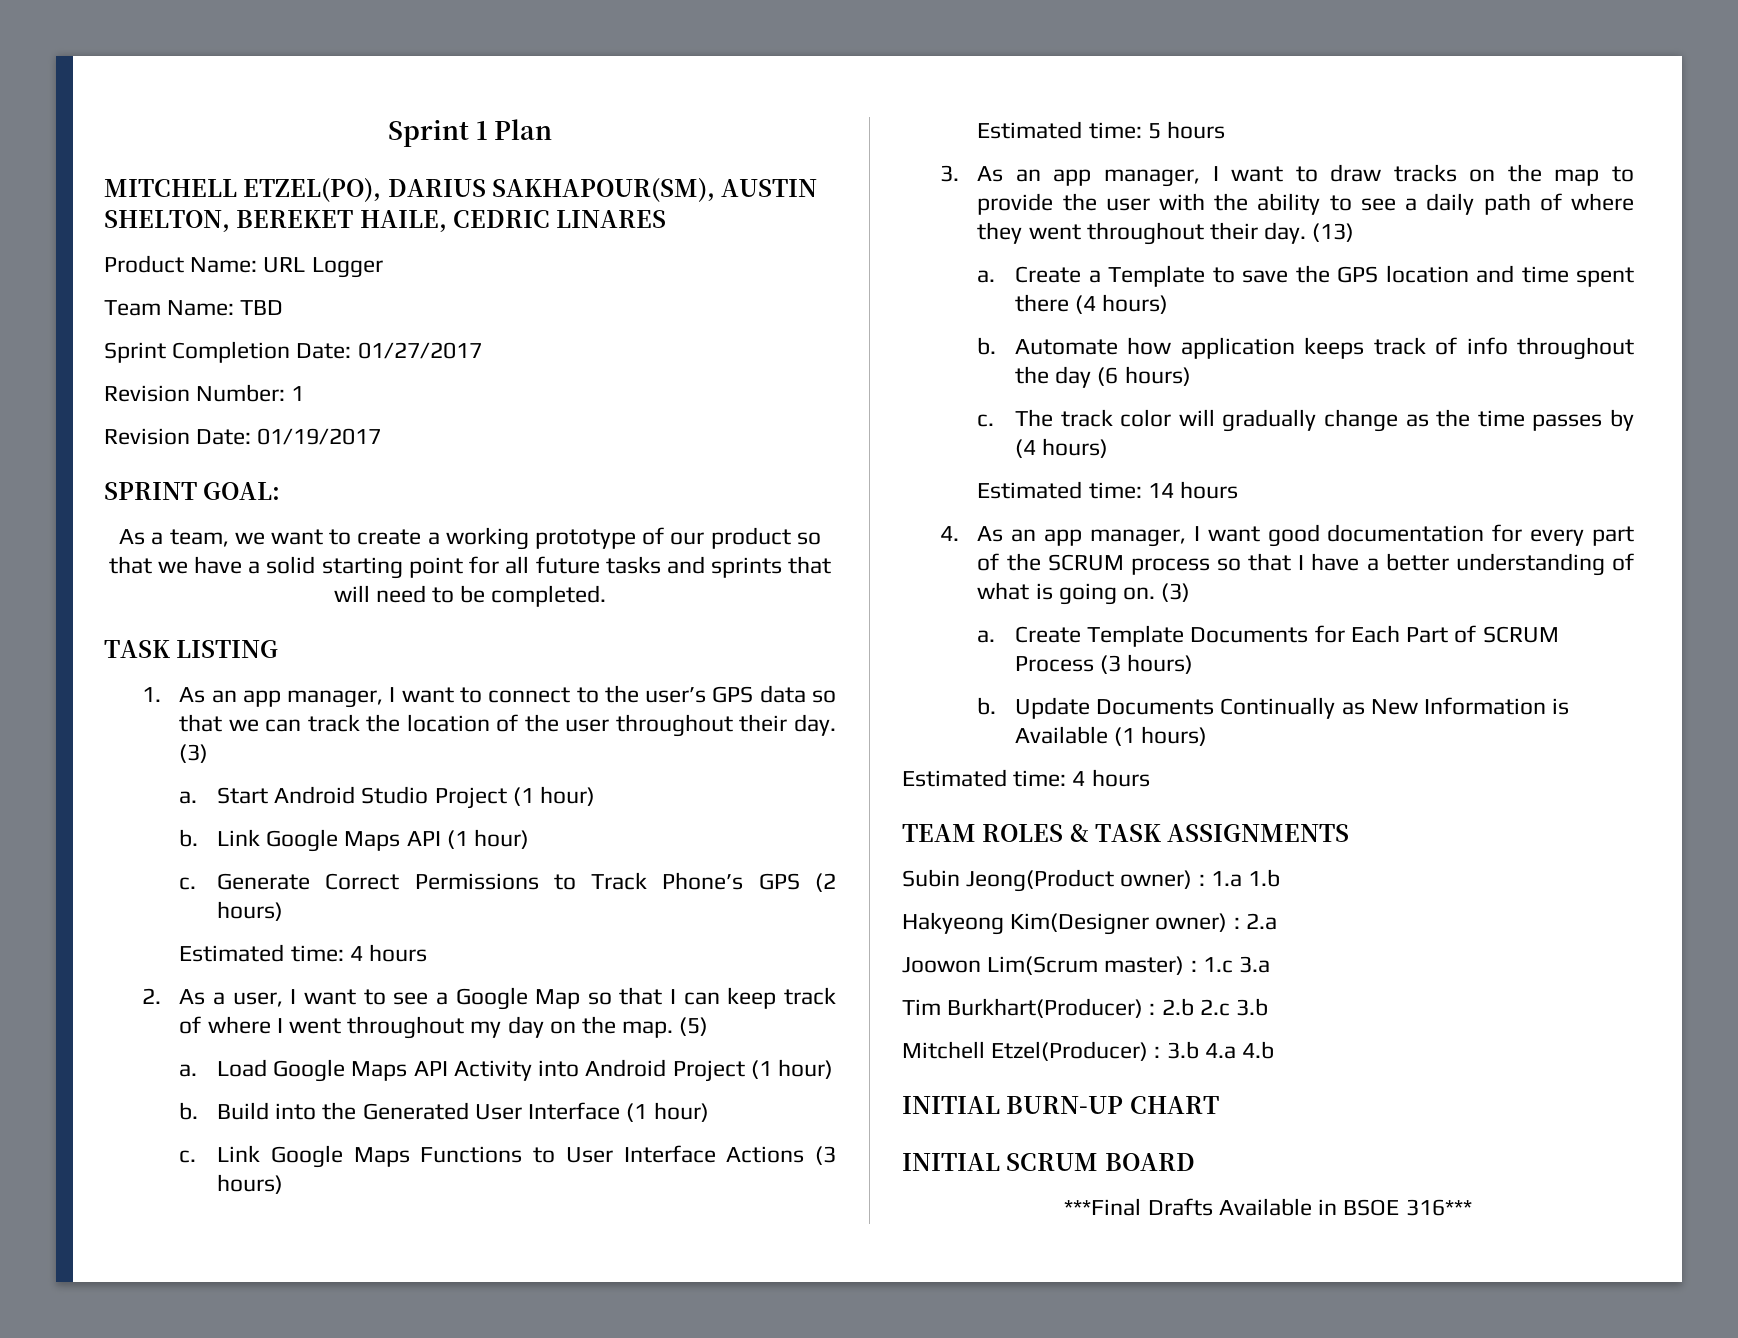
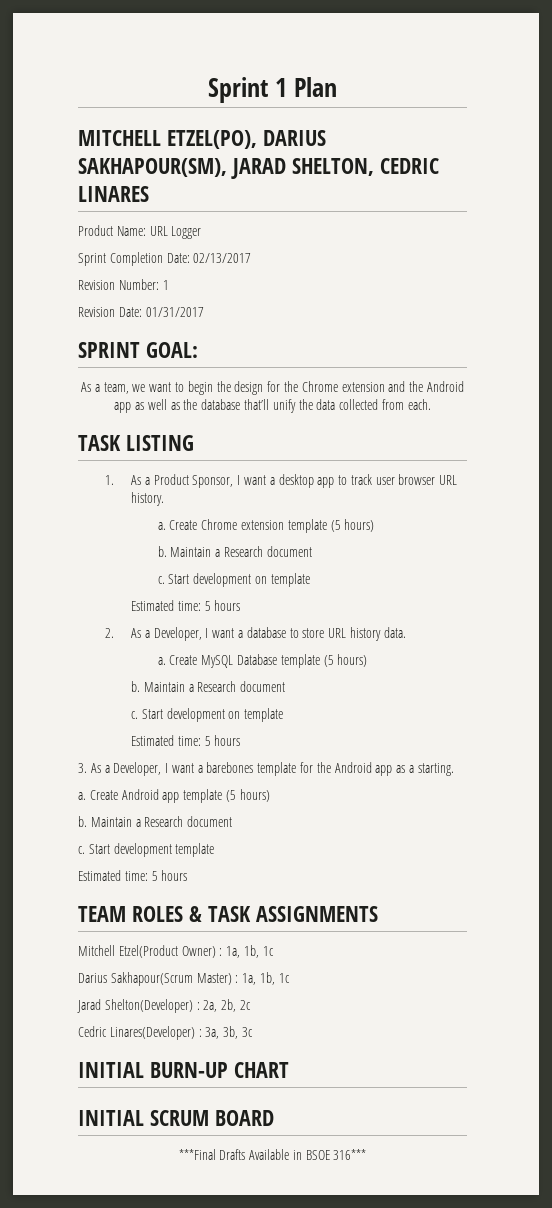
[721,179,818,197] [104,210,447,232] AUSTIN SHELTON, BEREKET HAILE, -> [230,158,374,179] JARAD SHELTON,
[104,300,284,316] // Team Name: TBD -> (202, 232) none
[357,342,482,359] 01/27/2017 -> [193,253,252,263] 02/13/2017
[257,428,382,445] 01/19/2017 -> [145,307,204,317] 01/31/2017
[357,527,821,550] [108,556,832,579] [333,585,607,607] [104,640,279,658] [141,685,837,708] [179,714,836,737] [179,744,209,763] [179,786,596,809] [179,829,530,852] [179,872,836,892] [217,901,284,921] [179,944,427,962] [141,987,836,1010] [179,1016,709,1039] [179,1059,833,1082] [179,1102,709,1122] [179,1145,836,1168] [217,1174,284,1194] [977,121,1225,139] [939,164,1634,187] [977,193,1635,215] [977,222,1355,245] [977,265,1634,287] [1015,294,1169,314] [977,337,1634,360] [1015,366,1191,388] [977,409,1634,432] [1015,438,1109,458] [977,481,1238,499] [939,524,1634,547] [977,553,1634,576] [977,582,1191,605] [977,625,1559,647] [1015,654,1194,674] [977,697,1570,719] [1015,726,1208,746] [902,769,1086,787] create a working prototype of our product so that we have a solid starting point for all future tasks and sprints that will need to be completed. // TASK LISTING // 1. As an app manager, I want to connect to the user’s GPS data so that we can track the location of the user throughout their day. (3) // a. Start Android Studio Project (1 hour) // b. Link Google Maps API (1 hour) // c. Generate Correct Permissions to Track Phone’s GPS (2 hours) // Estimated time: 4 hours // 2. As a user, I want to see a Google Map so that I can keep track of where I went throughout my day on the map. (5) // a. Load Google Maps API Activity into Android Project (1 hour) // b. Build into the Generated User Interface (1 hour) // c. Link Google Maps Functions to User Interface Actions (3 hours) // Estimated time: 5 hours // 3. As an app manager, I want to draw tracks on the map to provide the user with the ability to see a daily path of where they went throughout their day. (13) // a. Create a Template to save the GPS location and time spent there (4 hours) // b. Automate how application keeps track of info throughout the day (6 hours) // c. The track color will gradually change as the time passes by (4 hours) // Estimated time: 14 hours // 4. As an app manager, I want good documentation for every part of the SCRUM process so that I have a better understanding of what is going on. (3) // a. Create Template Documents for Each Part of SCRUM Process (3 hours) // b. Update Documents Continually as New Information is Available (1 hours) // Estimated time: 4 -> [187,381,464,395] [114,399,431,413] [78,435,194,451] [104,474,458,488] [131,492,165,506] [157,519,375,533] [157,546,312,557] [157,573,310,587] [131,600,241,611] [104,627,406,641] [157,654,368,668] [131,681,286,692] [131,708,284,722] [131,735,241,746] [78,762,454,776] [78,789,270,803] [78,816,233,827] [78,843,215,857] [78,870,158,881] begin the design for the Chrome extension and the Android app as well as the database that’ll unify the data collected from each. // TASK LISTING // 1. As a Product Sponsor, I want a desktop app to track user browser URL history. // a. Create Chrome extension template (5 hours) // b. Maintain a Research document // c. Start development on template // Estimated time: 5 hours // 2. As a Developer, I want a database to store URL history data. // a. Create MySQL Database template (5 hours) // b. Maintain a Research document // c. Start development on template // Estimated time: 5 hours // 3. As a Developer, I want a barebones template for the Android app as a starting. // a. Create Android app template (5 hours) // b. Maintain a Research document // c. Start development template // Estimated time: 5
[902,869,1281,892] [902,912,1277,935] [902,956,1271,975] [902,998,1269,1018] [902,1041,1275,1061] Subin Jeong(Product owner) : 1.a 1.b // Hakyeong Kim(Designer owner) : 2.a // Joowon Lim(Scrum master) : 1.c 3.a // Tim Burkhart(Producer) : 2.b 2.c 3.b // Mitchell Etzel(Producer) : 3.b 4.a 4.b -> [78,945,274,958] [78,972,290,986] [77,999,251,1013] [78,1026,253,1040] Mitchell Etzel(Product Owner) : 1a, 1b, 1c // Darius Sakhapour(Scrum Master) : 1a, 1b, 1c // Jarad Shelton(Developer) : 2a, 2b, 2c // Cedric Linares(Developer) : 3a, 3b, 3c

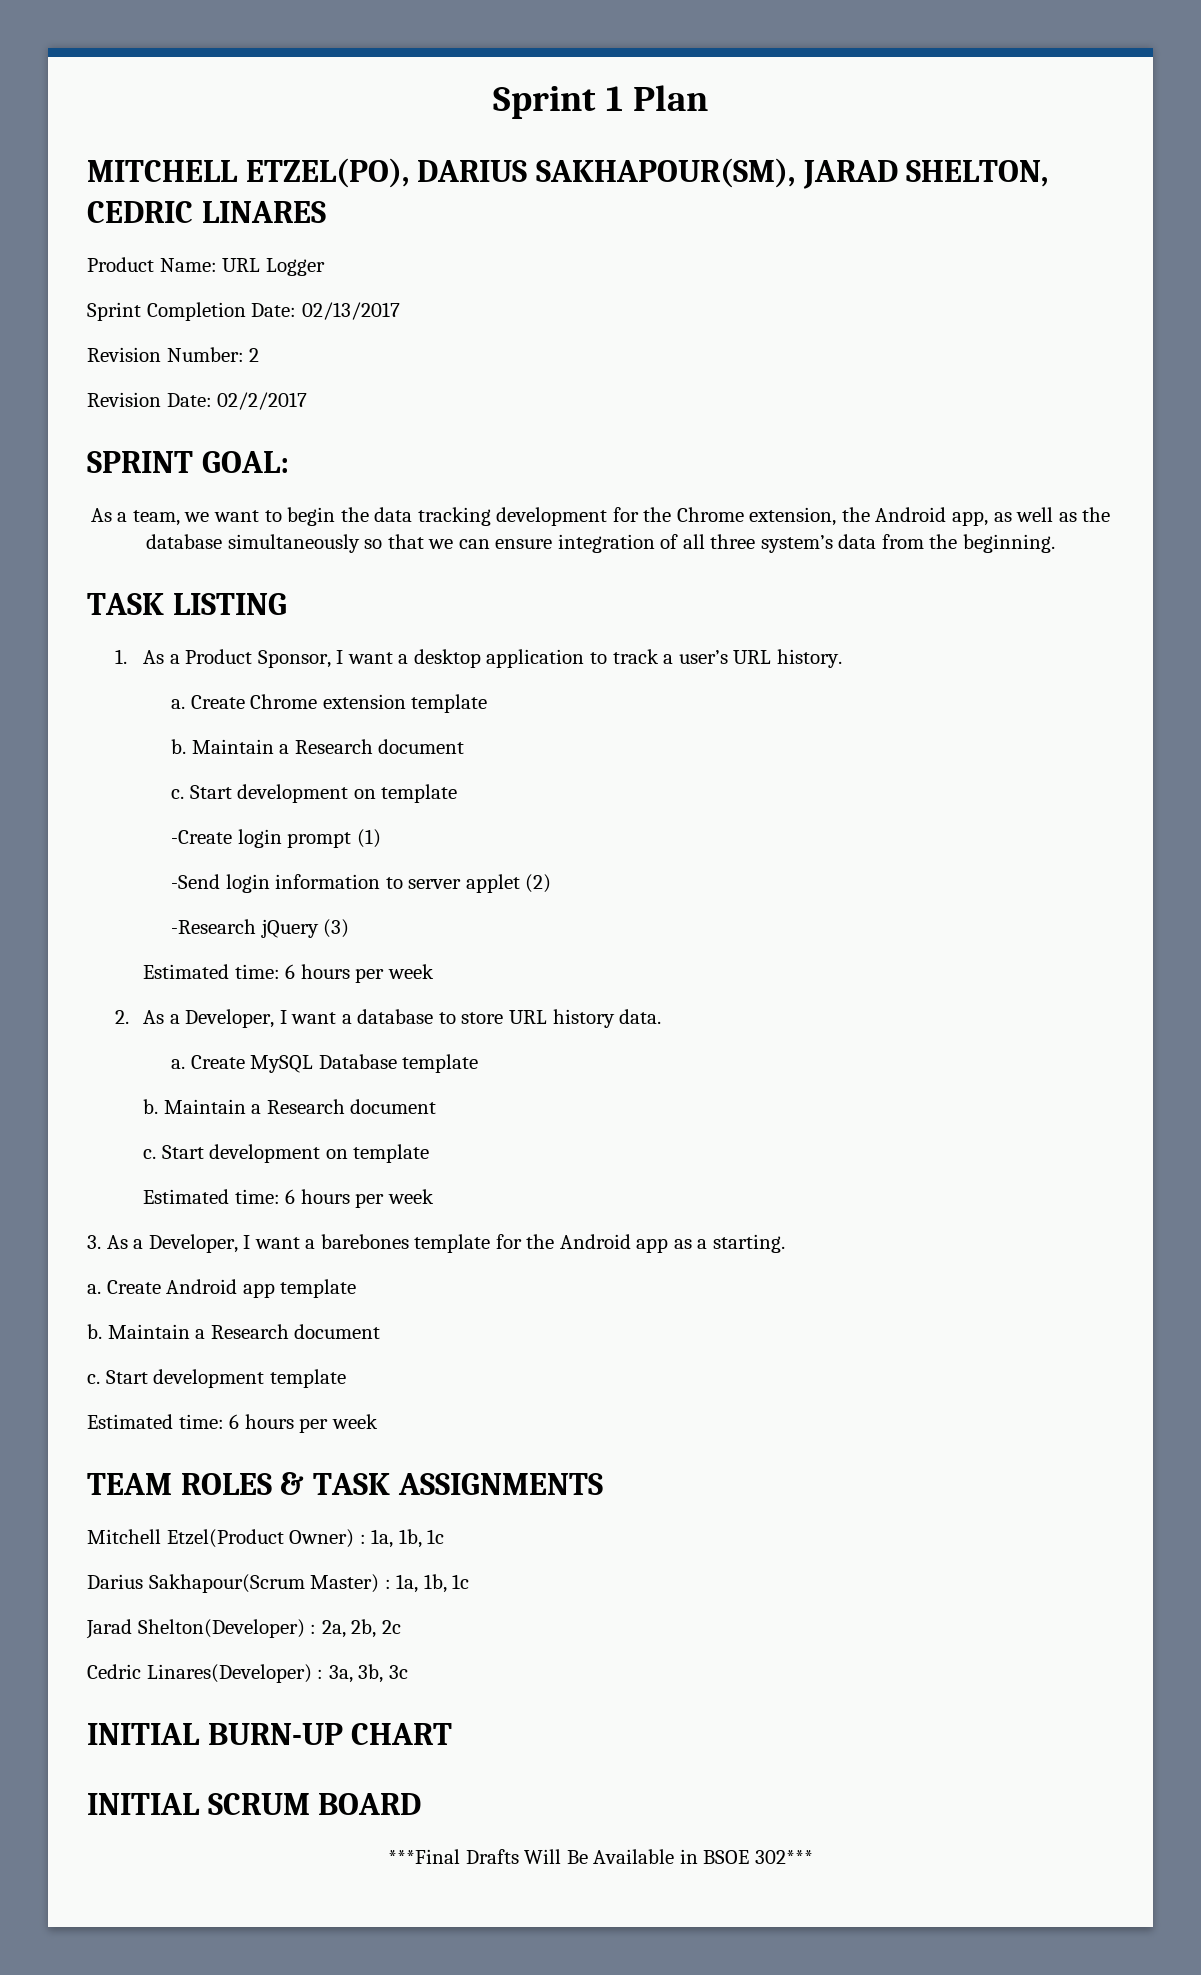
[162,280,169,290] 1 -> [249,348,260,362] 2
[145,307,204,317] 01/31/2017 -> [217,392,308,410] 02/2/2017
[234,381,264,395] design -> [374,507,608,526] data tracking development
[341,381,464,392] [114,402,132,413] extension and the Android app -> [749,507,988,526] extension, the Android app,
[244,399,431,413] that’ll unify the data collected from each. -> [227,534,1056,553] simultaneously so that we can ensure integration of all three system’s data from the beginning.
[317,477,335,488] app -> [486,649,585,668] application
[375,474,436,485] user browser -> [663,650,728,664] a user’s
[330,519,375,532] (5 hours) -> (488, 703) none
[131,600,241,611] // Estimated time: 5 hours -> [171,829,381,848] [171,874,552,893] [171,919,350,938] [143,964,434,983] // -Create login prompt (1) // -Send login information to server applet (2) // -Research jQuery (3) // Estimated time: 6 hours per week
[323,654,368,667] (5 hours) -> (479, 1063) none
[204,735,241,746] 5 hours -> [285,1189,434,1208] 6 hours per week
[225,789,270,802] (5 hours) -> (357, 1288) none
[151,870,188,881] 5 hours -> [229,1414,378,1433] 6 hours per week
(246, 1154) none -> [524,1849,588,1864] Will Be
[333,1149,367,1160] 316*** -> [754,1850,813,1864] 302***

